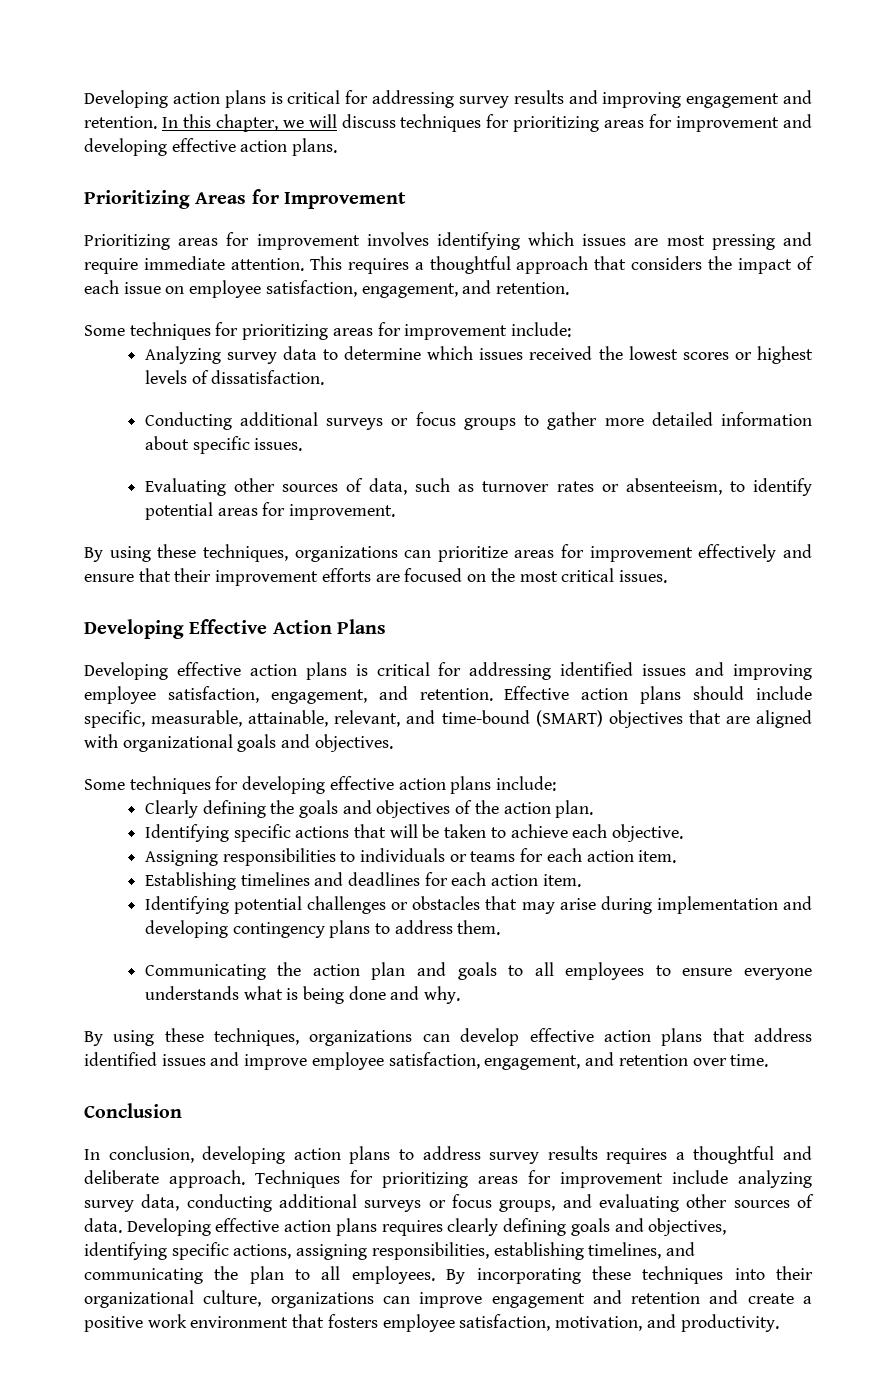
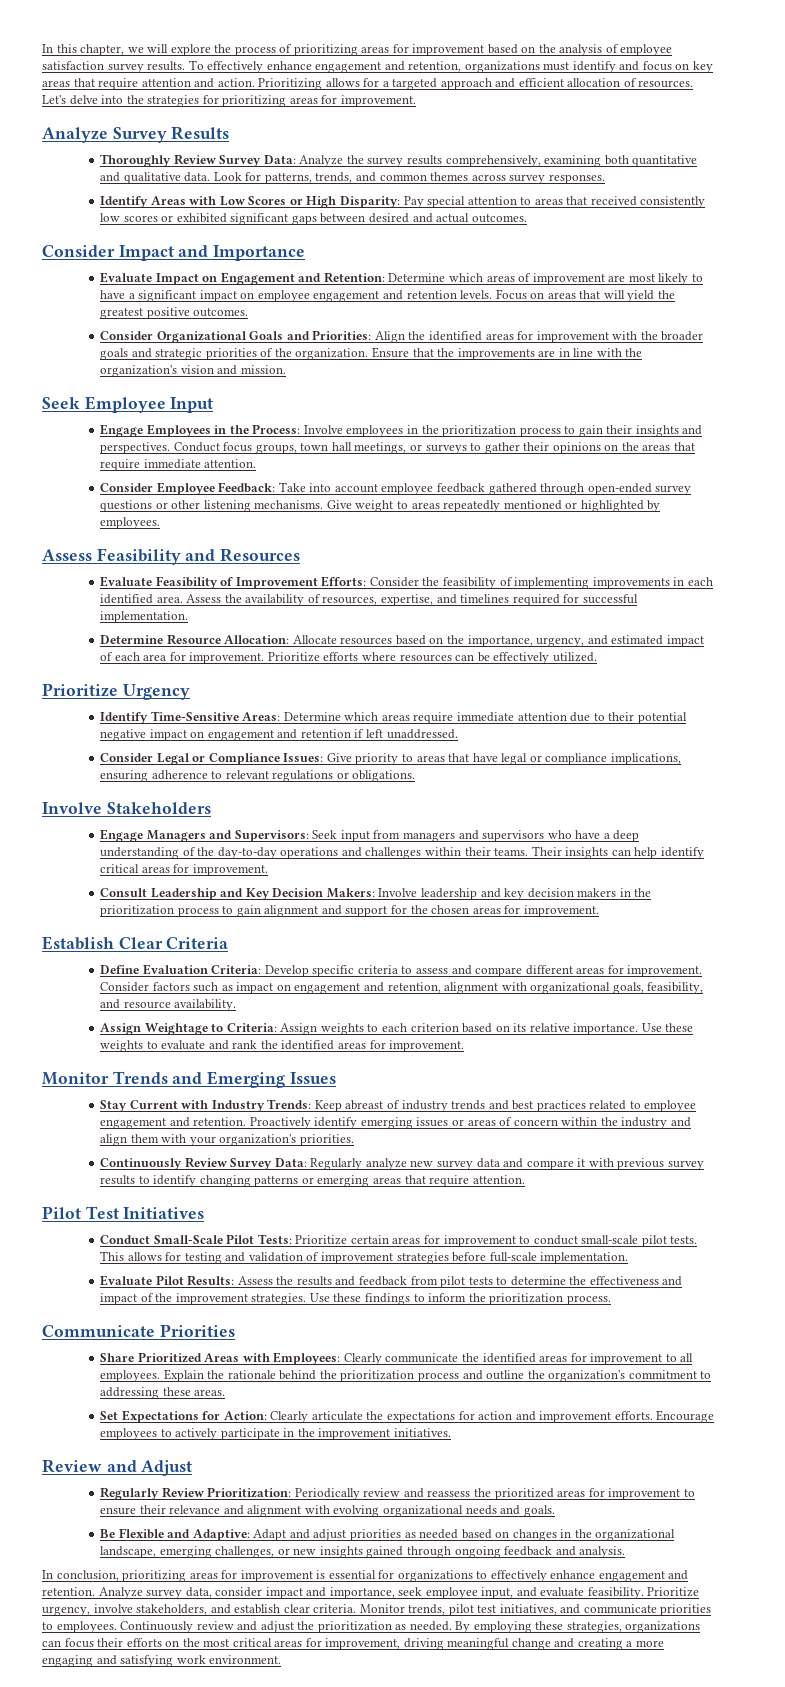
[84,90,813,108] [84,116,157,129] Developing action plans is critical for addressing survey results and improving engagement and retention. -> (42, 48) none
[341,114,812,132] [84,138,338,156] [84,189,406,209] [84,232,812,250] [84,256,814,274] [84,280,570,298] [84,322,572,340] [144,346,813,364] [144,370,325,385] [144,412,812,430] [144,436,303,454] [144,478,812,496] [144,502,395,520] [84,544,812,562] [84,568,667,586] [84,619,386,639] [84,662,812,680] [84,686,813,704] [84,710,813,728] [84,734,393,752] [84,776,557,794] [144,800,594,818] [144,824,684,842] [144,848,677,866] [144,872,581,890] [144,896,812,914] [144,920,501,938] [144,962,813,980] [144,986,461,1004] [84,1028,813,1046] [84,1052,769,1070] [84,1103,182,1118] [84,1146,812,1164] [84,1170,812,1188] [84,1194,814,1212] [84,1218,727,1236] [84,1242,696,1260] [84,1266,814,1284] [84,1290,812,1308] [84,1314,779,1332] discuss techniques for prioritizing areas for improvement and developing effective action plans. // Prioritizing Areas for Improvement // Prioritizing areas for improvement involves identifying which issues are most pressing and require immediate attention. This requires a thoughtful approach that considers the impact of each issue on employee satisfaction, engagement, and retention. // Some techniques for prioritizing areas for improvement include: // Analyzing survey data to determine which issues received the lowest scores or highest levels of dissatisfaction. // Conducting additional surveys or focus groups to gather more detailed information about specific issues. // Evaluating other sources of data, such as turnover rates or absenteeism, to identify potential areas for improvement. // By using these techniques, organizations can prioritize areas for improvement effectively and ensure that their improvement efforts are focused on the most critical issues. // Developing Effective Action Plans // Developing effective action plans is critical for addressing identified issues and improving employee satisfaction, engagement, and retention. Effective action plans should include specific, measurable, attainable, relevant, and time-bound (SMART) objectives that are aligned with organizational goals and objectives. // Some techniques for developing effective action plans include: // Clearly defining the goals and objectives of the action plan. // Identifying specific actions that will be taken to achieve each objective. // Assigning responsibilities to individuals or teams for each action item. // Establishing timelines and deadlines for each action item. // Identifying potential challenges or obstacles that may arise during implementation and developing contingency plans to address them. // Communicating the action plan and goals to all employees to ensure everyone understands what is being done and why. // By using these techniques, organizations can develop effective action plans that address identified issues and improve employee satisfaction, engagement, and retention over time. // Conclusion // In conclusion, developing action plans to address survey results requires a thoughtful and deliberate approach. Techniques for prioritizing areas for improvement include analyzing survey data, conducting additional surveys or focus groups, and evaluating other sources of data. Developing effective action plans requires clearly defining goals and objectives, identifying specific actions, assigning responsibilities, establishing timelines, and communicating the plan to all employees. By incorporating these techniques into their organizational culture, organizations can improve engagement and retention and create a positive work environment that fosters employee satisfaction, motivation, and productivity. -> [170,44,673,56] [42,60,713,73] [42,78,694,90] [42,95,416,107] [42,126,230,143] [100,154,698,167] [100,172,605,184] [100,196,706,208] [100,213,527,225] [42,245,306,261] [100,272,703,285] [100,289,675,302] [100,307,249,319] [100,330,704,343] [100,347,643,360] [100,365,286,377] [42,396,214,413] [100,424,703,437] [100,442,695,454] [100,459,257,471] [100,482,692,495] [100,500,661,512] [100,517,161,529] [42,548,301,565] [100,576,713,589] [100,594,638,606] [100,611,189,623] [100,634,704,647] [100,652,597,664] [42,683,190,700] [100,711,687,724] [100,729,458,741] [100,753,681,765] [100,770,416,782] [42,802,211,814] [100,829,640,842] [100,846,704,859] [100,864,268,876] [100,888,652,900] [100,905,599,917] [42,936,229,950] [100,964,703,977] [100,982,704,994] [100,999,237,1011] [100,1023,694,1035] [100,1040,465,1052] [42,1071,336,1088] [100,1099,697,1112] [100,1117,691,1129] [100,1134,354,1146] [100,1157,704,1170] [100,1175,525,1187] [42,1206,205,1219] [100,1234,698,1247] [100,1251,629,1264] [100,1275,683,1288] [100,1293,611,1305] [42,1324,235,1337] [100,1352,694,1365] [100,1369,712,1382] [100,1387,226,1399] [100,1410,715,1423] [100,1428,451,1440] [42,1459,193,1476] [100,1487,695,1500] [100,1505,555,1517] [100,1528,676,1541] [100,1546,626,1558] [42,1570,689,1582] [42,1587,700,1599] [42,1604,712,1616] [42,1621,701,1633] [42,1638,664,1650] [42,1655,282,1667] explore the process of prioritizing areas for improvement based on the analysis of employee satisfaction survey results. To effectively enhance engagement and retention, organizations must identify and focus on key areas that require attention and action. Prioritizing allows for a targeted approach and efficient allocation of resources. Let's delve into the strategies for prioritizing areas for improvement. // Analyze Survey Results // Thoroughly Review Survey Data: Analyze the survey results comprehensively, examining both quantitative and qualitative data. Look for patterns, trends, and common themes across survey responses. // Identify Areas with Low Scores or High Disparity: Pay special attention to areas that received consistently low scores or exhibited significant gaps between desired and actual outcomes. // Consider Impact and Importance // Evaluate Impact on Engagement and Retention: Determine which areas of improvement are most likely to have a significant impact on employee engagement and retention levels. Focus on areas that will yield the greatest positive outcomes. // Consider Organizational Goals and Priorities: Align the identified areas for improvement with the broader goals and strategic priorities of the organization. Ensure that the improvements are in line with the organization's vision and mission. // Seek Employee Input // Engage Employees in the Process: Involve employees in the prioritization process to gain their insights and perspectives. Conduct focus groups, town hall meetings, or surveys to gather their opinions on the areas that require immediate attention. // Consider Employee Feedback: Take into account employee feedback gathered through open-ended survey questions or other listening mechanisms. Give weight to areas repeatedly mentioned or highlighted by employees. // Assess Feasibility and Resources // Evaluate Feasibility of Improvement Efforts: Consider the feasibility of implementing improvements in each identified area. Assess the availability of resources, expertise, and timelines required for successful implementation. // Determine Resource Allocation: Allocate resources based on the importance, urgency, and estimated impact of each area for improvement. Prioritize efforts where resources can be effectively utilized. // Prioritize Urgency // Identify Time-Sensitive Areas: Determine which areas require immediate attention due to their potential negative impact on engagement and retention if left unaddressed. // Consider Legal or Compliance Issues: Give priority to areas that have legal or compliance implications, ensuring adherence to relevant regulations or obligations. // Involve Stakeholders // Engage Managers and Supervisors: Seek input from managers and supervisors who have a deep understanding of the day-to-day operations and challenges within their teams. Their insights can help identify critical areas for improvement. // Consult Leadership and Key Decision Makers: Involve leadership and key decision makers in the prioritization process to gain alignment and support for the chosen areas for improvement. // Establish Clear Criteria // Define Evaluation Criteria: Develop specific criteria to assess and compare different areas for improvement. Consider factors such as impact on engagement and retention, alignment with organizational goals, feasibility, and resource availability. // Assign Weightage to Criteria: Assign weights to each criterion based on its relative importance. Use these weights to evaluate and rank the identified areas for improvement. // Monitor Trends and Emerging Issues // Stay Current with Industry Trends: Keep abreast of industry trends and best practices related to employee engagement and retention. Proactively identify emerging issues or areas of concern within the industry and align them with your organization's priorities. // Continuously Review Survey Data: Regularly analyze new survey data and compare it with previous survey results to identify changing patterns or emerging areas that require attention. // Pilot Test Initiatives // Conduct Small-Scale Pilot Tests: Prioritize certain areas for improvement to conduct small-scale pilot tests. This allows for testing and validation of improvement strategies before full-scale implementation. // Evaluate Pilot Results: Assess the results and feedback from pilot tests to determine the effectiveness and impact of the improvement strategies. Use these findings to inform the prioritization process. // Communicate Priorities // Share Prioritized Areas with Employees: Clearly communicate the identified areas for improvement to all employees. Explain the rationale behind the prioritization process and outline the organization's commitment to addressing these areas. // Set Expectations for Action: Clearly articulate the expectations for action and improvement efforts. Encourage employees to actively participate in the improvement initiatives. // Review and Adjust // Regularly Review Prioritization: Periodically review and reassess the prioritized areas for improvement to ensure their relevance and alignment with evolving organizational needs and goals. // Be Flexible and Adaptive: Adapt and adjust priorities as needed based on changes in the organizational landscape, emerging challenges, or new insights gained through ongoing feedback and analysis. // In conclusion, prioritizing areas for improvement is essential for organizations to effectively enhance engagement and retention. Analyze survey data, consider impact and importance, seek employee input, and evaluate feasibility. Prioritize urgency, involve stakeholders, and establish clear criteria. Monitor trends, pilot test initiatives, and communicate priorities to employees. Continuously review and adjust the prioritization as needed. By employing these strategies, organizations can focus their efforts on the most critical areas for improvement, driving meaningful change and creating a more engaging and satisfying work environment.

